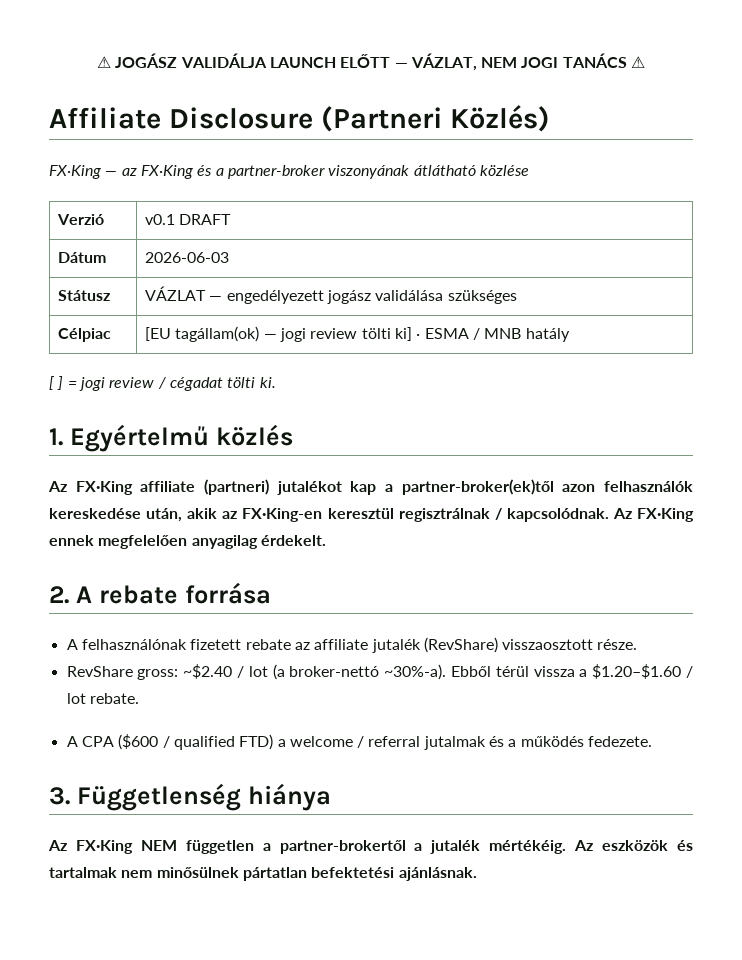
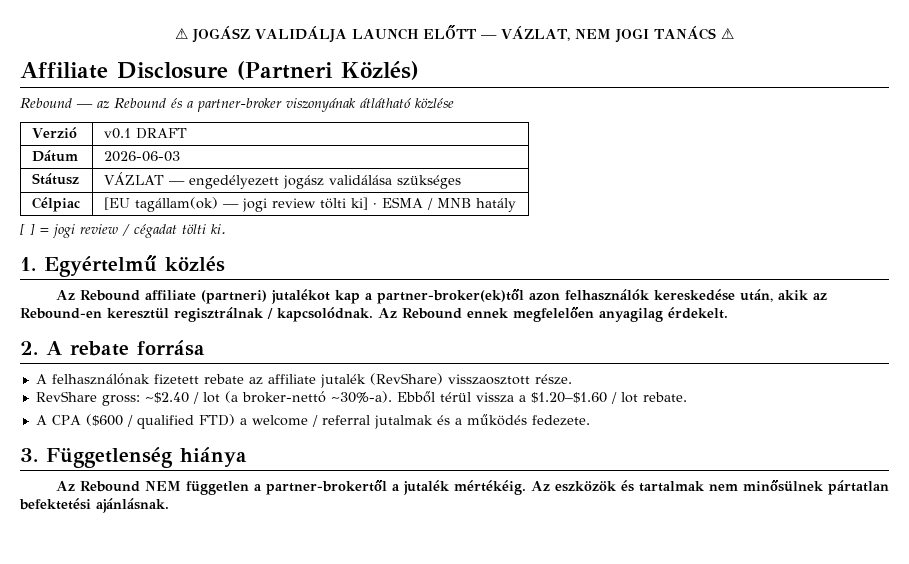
[49,165,101,179] FX·King -> [20,98,72,109] Rebound
[140,165,193,179] FX·King -> [114,98,166,109] Rebound
[75,481,133,495] FX·King -> [79,290,140,301] Rebound
[242,508,323,522] FX·King-en -> [20,308,102,319] Rebound-en
[637,508,695,522] FX·King -> [402,308,462,319] Rebound
[75,840,133,854] FX·King -> [79,481,140,492] Rebound

